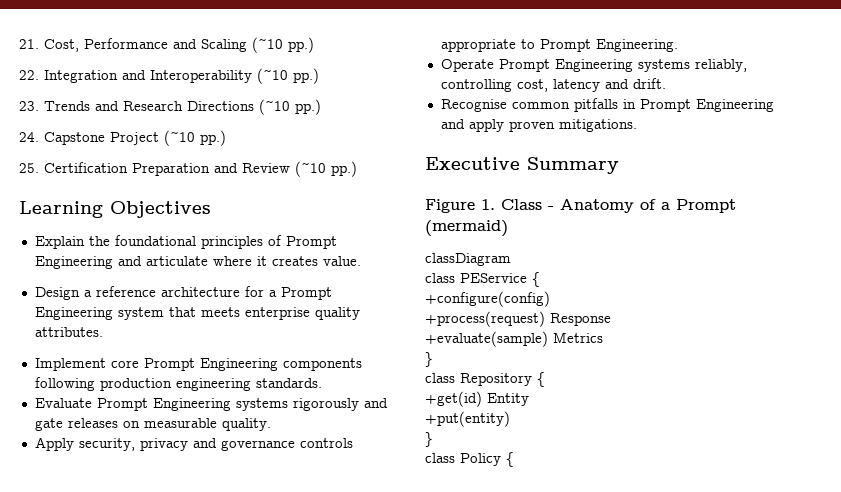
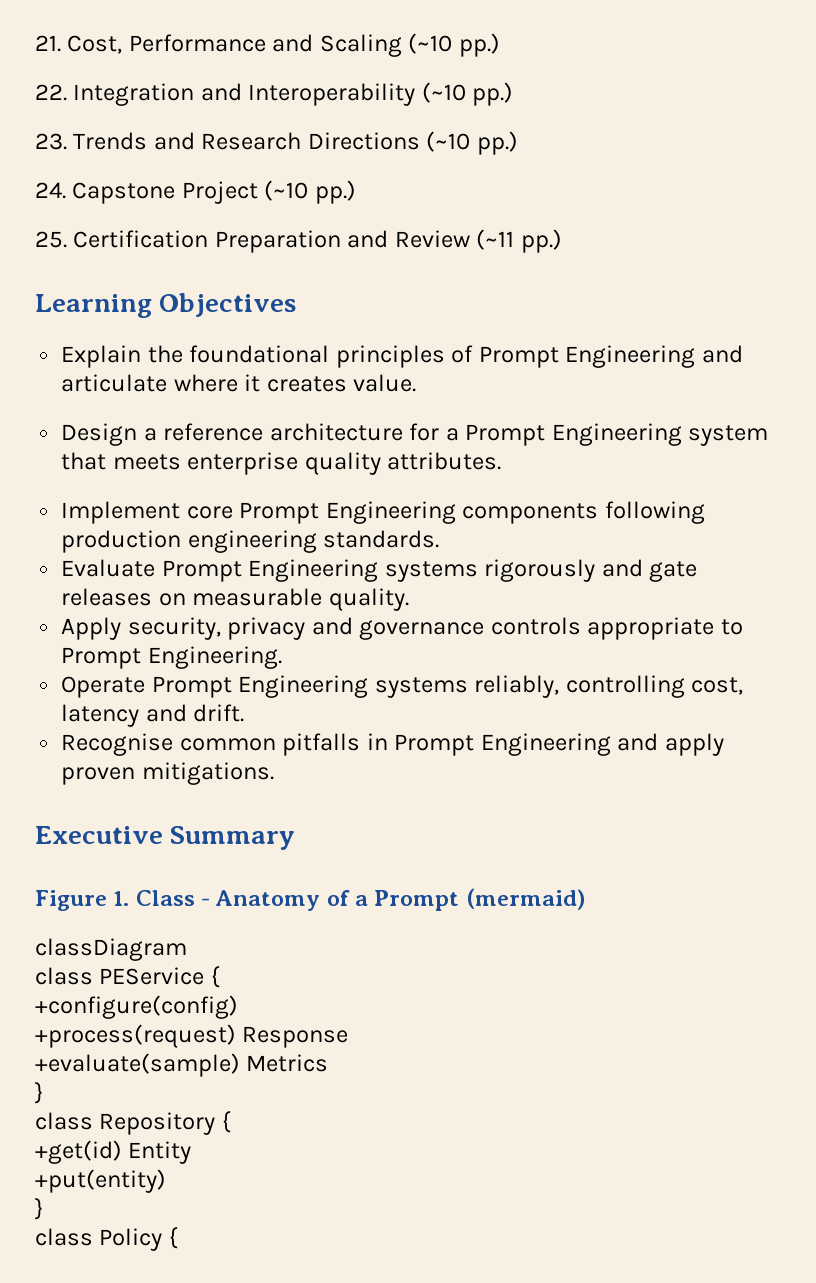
[295,161,326,177] (~10 -> [476,229,515,250] (~11

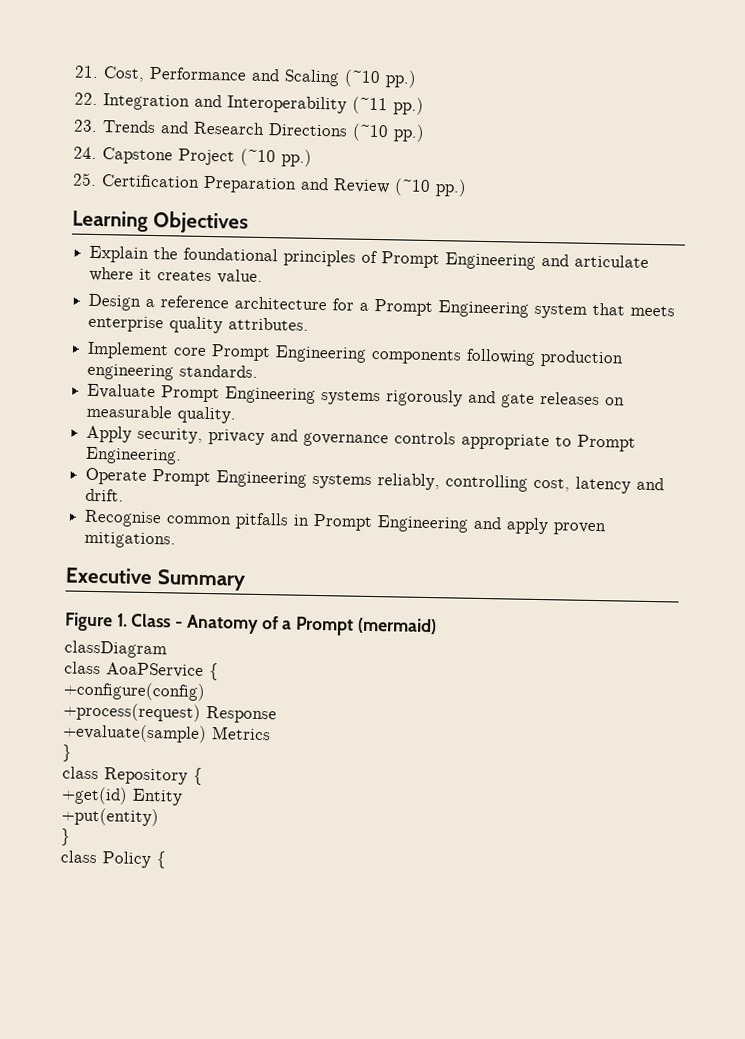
[421,82,466,103] (~10 -> [352,96,388,115] (~11
[476,229,515,250] (~11 -> [394,178,431,196] (~10
[99,967,205,985] PEService -> [106,662,204,678] AoaPService

